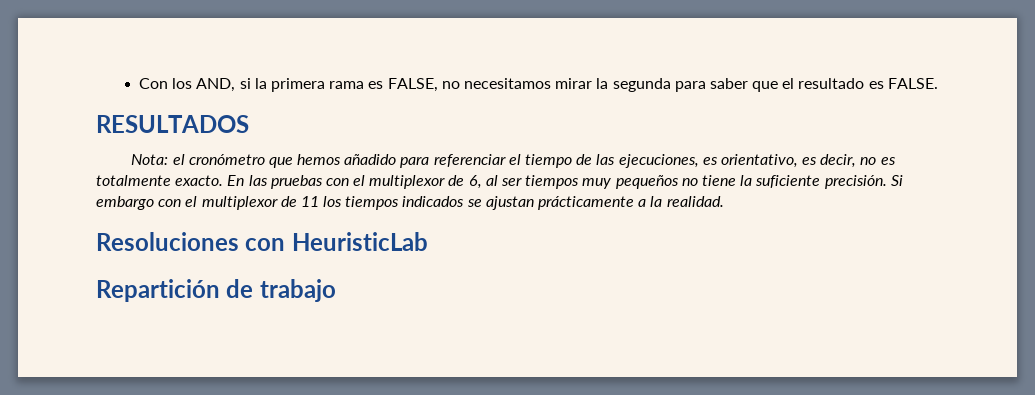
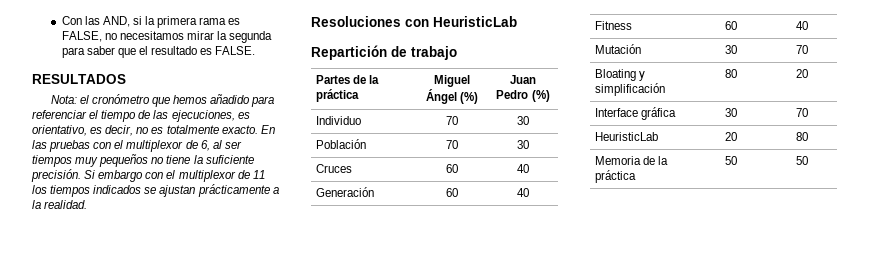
[172,78,193,89] los -> [84,16,100,25] las
(336, 290) none -> [316,75,380,84] [316,89,360,102] [434,75,470,87] [425,89,479,104] [510,75,536,84] [496,90,550,102] [316,116,362,125] [446,116,458,125] [517,116,529,125] [316,139,367,149] [446,140,458,149] [517,140,529,149] [316,164,353,173] [446,164,458,173] [517,164,529,173] [316,187,375,197] [446,188,458,197] [517,188,529,197] [595,21,633,30] [725,21,737,30] [796,21,808,30] [595,44,642,54] [725,45,737,54] [796,45,808,54] [595,69,646,81] [595,83,666,96] [725,69,737,78] [796,69,808,78] [595,107,677,120] [725,108,737,117] [796,108,808,117] [595,132,659,141] [725,132,737,141] [796,132,808,141] [595,156,669,165] [595,170,637,183] [725,156,737,165] [796,156,808,165] // Partes de la práctica | Miguel Ángel (%) | Juan Pedro (%) // Individuo | 70 | 30 // Población | 70 | 30 // Cruces | 60 | 40 // Generación | 60 | 40 // Fitness | 60 | 40 // Mutación | 30 | 70 // Bloating y simplificación | 80 | 20 // Interface gráfica | 30 | 70 // HeuristicLab | 20 | 80 // Memoria de la práctica | 50 | 50

